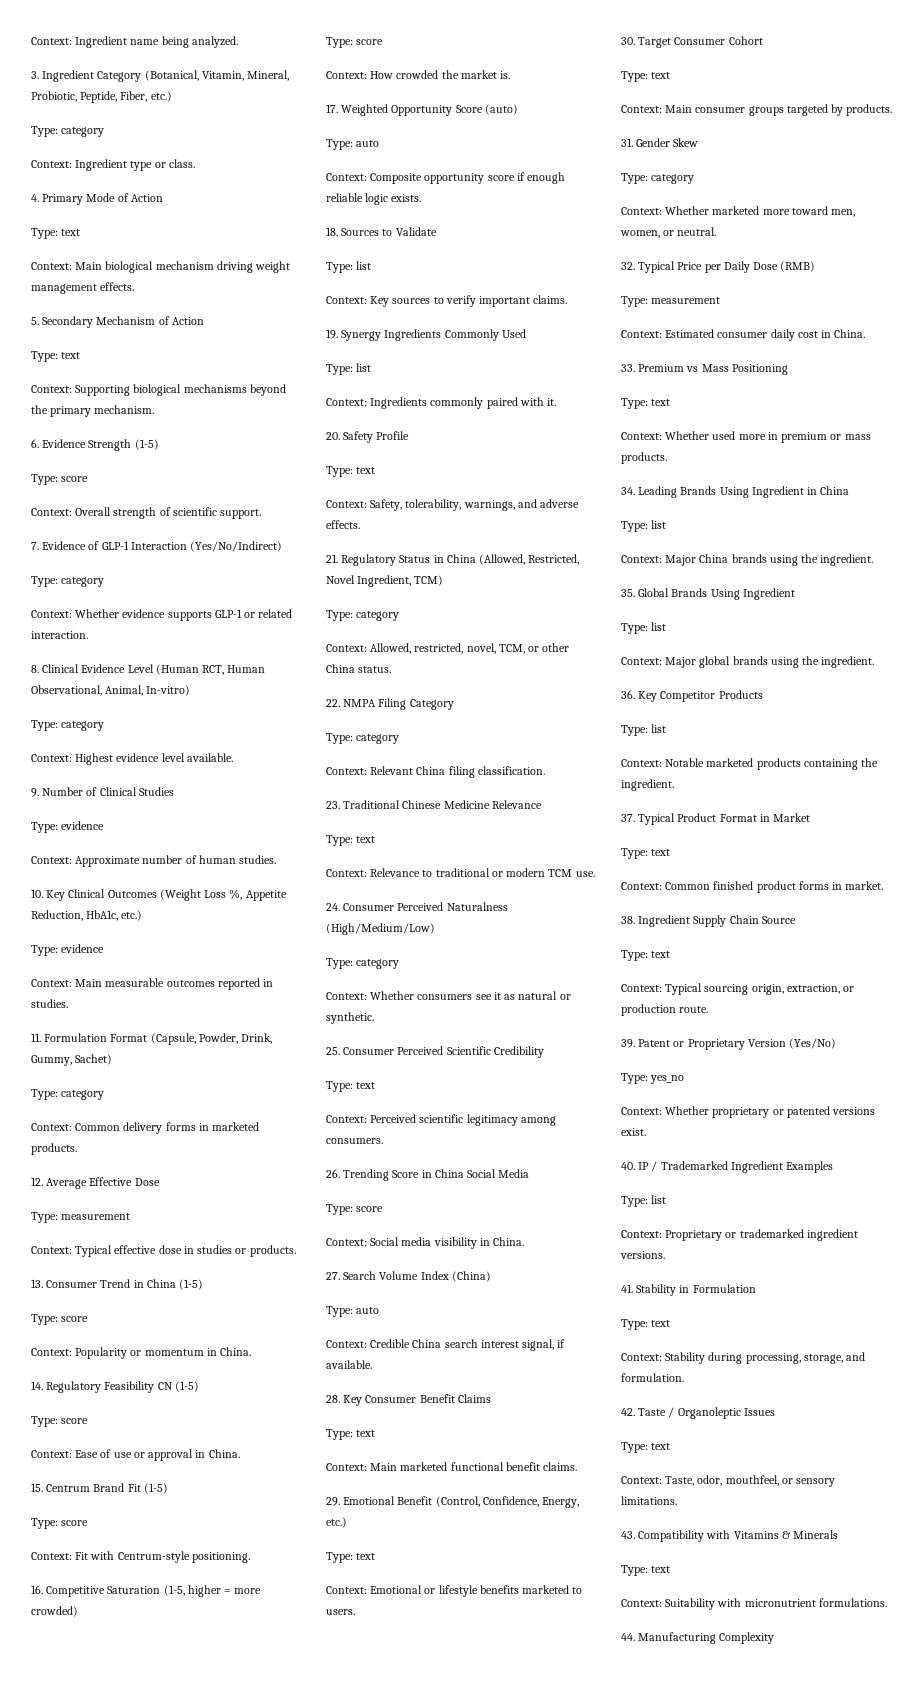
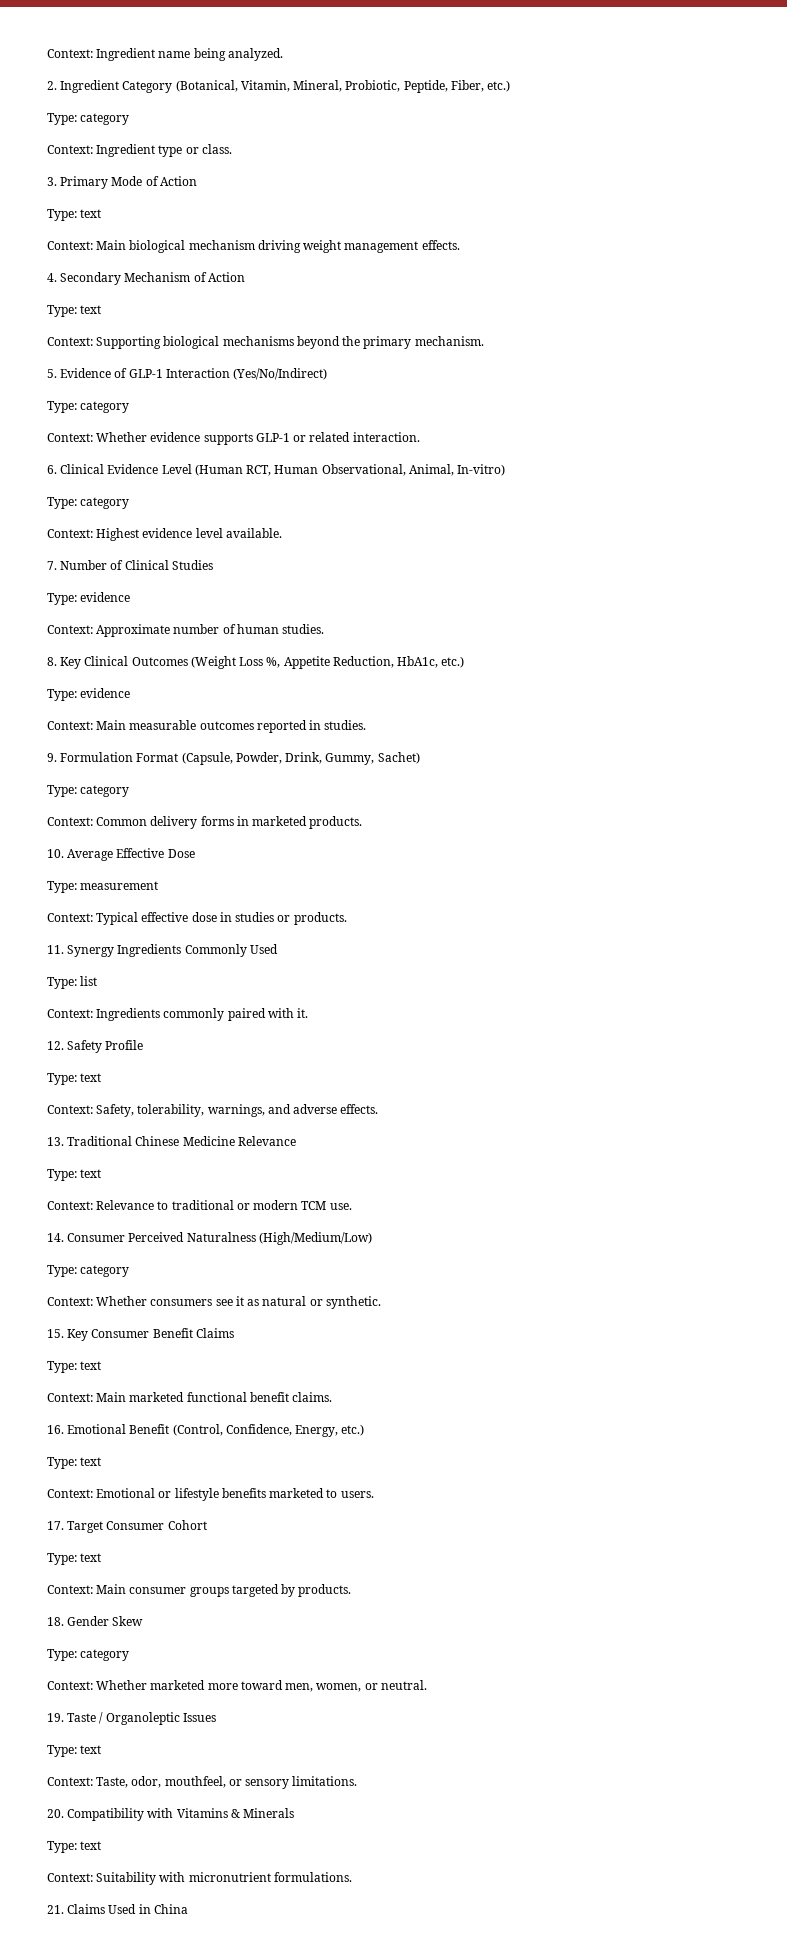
[31,71,39,79] 3. -> [47,81,57,90] 2.
[31,194,39,202] 4. -> [47,177,57,186] 3.
[31,317,39,325] 5. -> [47,273,57,282] 4.
[31,439,159,451] [31,474,89,485] [31,507,262,519] [31,542,39,550] 6. Evidence Strength (1-5) // Type: score // Context: Overall strength of scientific support. // 7. -> [47,369,57,378] 5.
[31,665,39,673] 8. -> [47,465,57,474] 6.
[31,788,39,797] 9. -> [47,561,57,570] 7.
[31,889,43,898] 10. -> [47,657,57,666] 8.
[31,1033,41,1042] 11. -> [47,753,57,762] 9.
[31,1177,43,1186] 12. -> [47,849,64,858] 10.
[31,1279,204,1290] [31,1314,89,1325] [31,1347,252,1359] [31,1381,199,1393] [31,1416,89,1427] [31,1449,240,1461] [31,1483,168,1494] [31,1518,89,1529] [31,1551,250,1563] [31,1585,262,1597] [31,1606,78,1617] [326,37,384,48] [326,70,511,79] [326,104,518,116] [326,139,380,150] [326,172,566,184] [326,193,422,205] [326,227,437,236] [326,261,372,273] [326,295,568,307] [326,329,338,339] 13. Consumer Trend in China (1-5) // Type: score // Context: Popularity or momentum in China. // 14. Regulatory Feasibility CN (1-5) // Type: score // Context: Ease of use or approval in China. // 15. Centrum Brand Fit (1-5) // Type: score // Context: Fit with Centrum-style positioning. // 16. Competitive Saturation (1-5, higher = more crowded) // Type: score // Context: How crowded the market is. // 17. Weighted Opportunity Score (auto) // Type: auto // Context: Composite opportunity score if enough reliable logic exists. // 18. Sources to Validate // Type: list // Context: Key sources to verify important claims. // 19. -> [47,945,64,954] 11.
[326,432,340,440] 20. -> [47,1041,64,1050] 12.
[326,554,580,566] [326,575,444,587] [326,610,400,621] [326,643,570,654] [326,664,392,673] [326,698,454,710] [326,733,400,744] [326,766,545,778] [326,801,340,809] 21. Regulatory Status in China (Allowed, Restricted, Novel Ingredient, TCM) // Type: category // Context: Allowed, restricted, novel, TCM, or other China status. // 22. NMPA Filing Category // Type: category // Context: Relevant China filing classification. // 23. -> [47,1137,64,1146] 13.
[326,903,340,911] 24. -> [47,1233,64,1242] 14.
[326,1046,544,1058] [326,1081,376,1092] [326,1114,556,1126] [326,1138,383,1144] [326,1169,530,1181] [326,1204,384,1215] [326,1237,525,1249] [326,1271,491,1282] [326,1306,380,1317] [326,1339,566,1351] [326,1360,372,1369] [326,1395,340,1403] 25. Consumer Perceived Scientific Credibility // Type: text // Context: Perceived scientific legitimacy among consumers. // 26. Trending Score in China Social Media // Type: score // Context: Social media visibility in China. // 27. Search Volume Index (China) // Type: auto // Context: Credible China search interest signal, if available. // 28. -> [47,1329,64,1338] 15.
[326,1497,340,1506] 29. -> [47,1425,64,1434] 16.
[621,37,635,45] 30. -> [47,1521,64,1530] 17.
[621,138,633,147] 31. -> [47,1617,64,1626] 18.
[621,261,816,273] [621,296,721,307] [621,329,866,341] [621,364,788,375] [621,398,671,409] [621,431,871,443] [621,452,667,464] [621,486,850,498] [621,520,667,532] [621,554,874,566] [621,588,795,600] [621,622,667,634] [621,656,875,668] [621,690,763,702] [621,724,667,736] [621,758,879,770] [621,779,674,791] [621,813,811,825] [621,848,671,859] [621,881,884,893] [621,915,796,927] [621,950,671,961] [621,983,855,995] [621,1004,709,1016] [621,1038,837,1050] [621,1073,685,1084] [621,1106,876,1118] [621,1128,646,1136] [621,1161,834,1173] [621,1195,667,1207] [621,1229,858,1241] [620,1251,665,1259] [621,1284,756,1296] [621,1319,671,1330] [621,1352,866,1364] [621,1373,684,1382] [621,1408,635,1416] 32. Typical Price per Daily Dose (RMB) // Type: measurement // Context: Estimated consumer daily cost in China. // 33. Premium vs Mass Positioning // Type: text // Context: Whether used more in premium or mass products. // 34. Leading Brands Using Ingredient in China // Type: list // Context: Major China brands using the ingredient. // 35. Global Brands Using Ingredient // Type: list // Context: Major global brands using the ingredient. // 36. Key Competitor Products // Type: list // Context: Notable marketed products containing the ingredient. // 37. Typical Product Format in Market // Type: text // Context: Common finished product forms in market. // 38. Ingredient Supply Chain Source // Type: text // Context: Typical sourcing origin, extraction, or production route. // 39. Patent or Proprietary Version (Yes/No) // Type: yes_no // Context: Whether proprietary or patented versions exist. // 40. IP / Trademarked Ingredient Examples // Type: list // Context: Proprietary or trademarked ingredient versions. // 41. Stability in Formulation // Type: text // Context: Stability during processing, storage, and formulation. // 42. -> [47,1713,64,1722] 19.
[621,1531,635,1539] 43. -> [47,1809,64,1818] 20.
[621,1632,775,1644] 44. Manufacturing Complexity -> [47,1904,188,1914] 21. Claims Used in China

